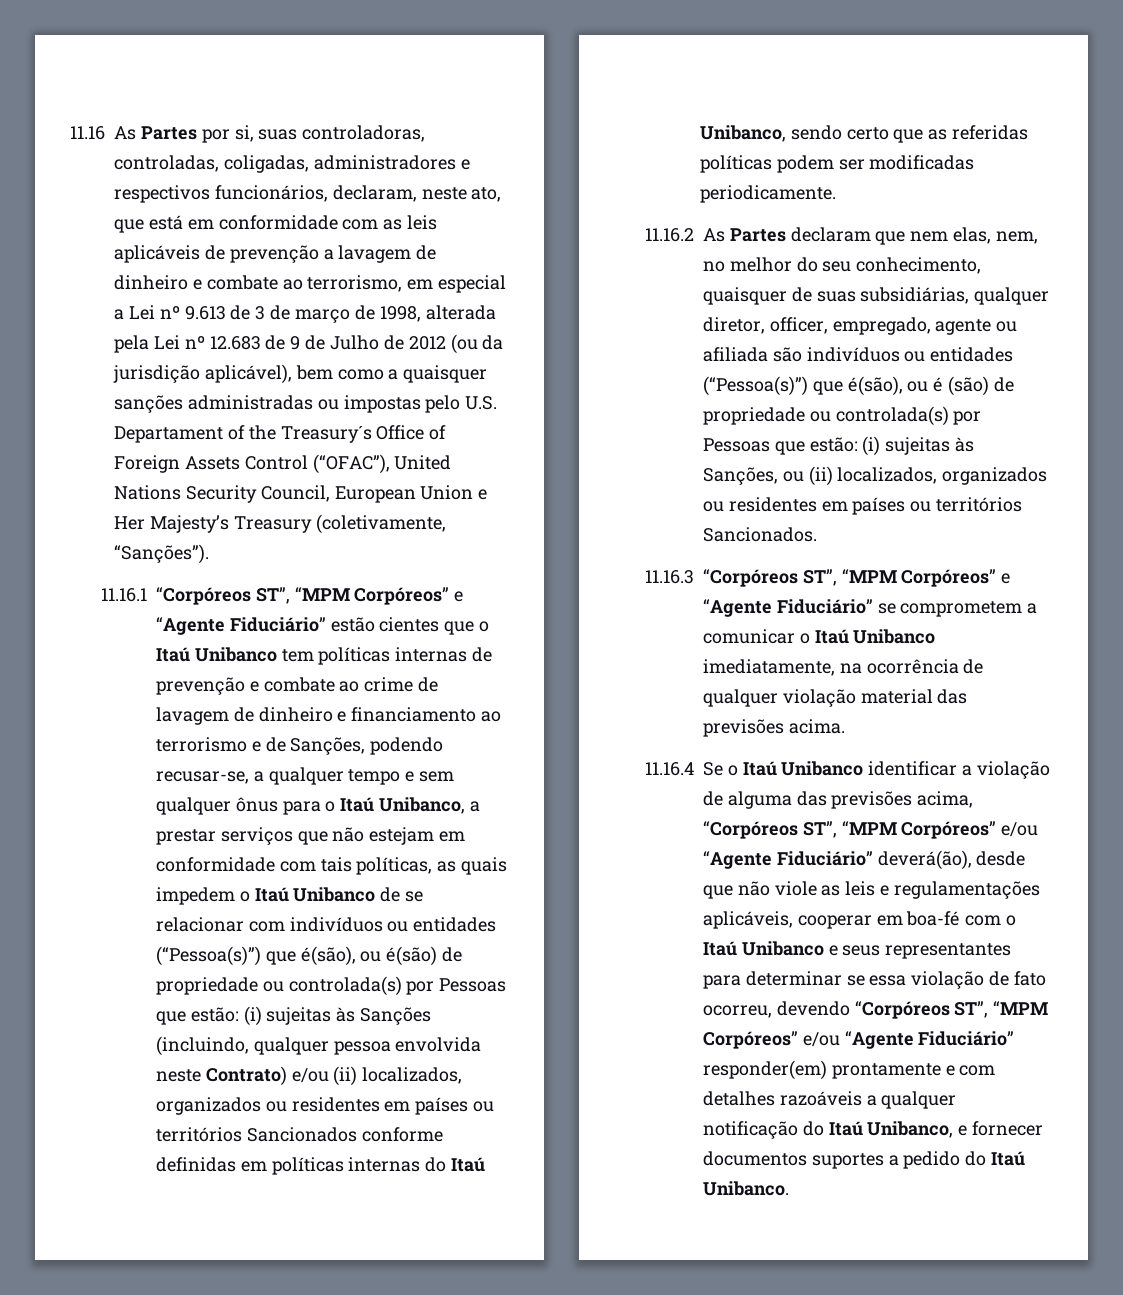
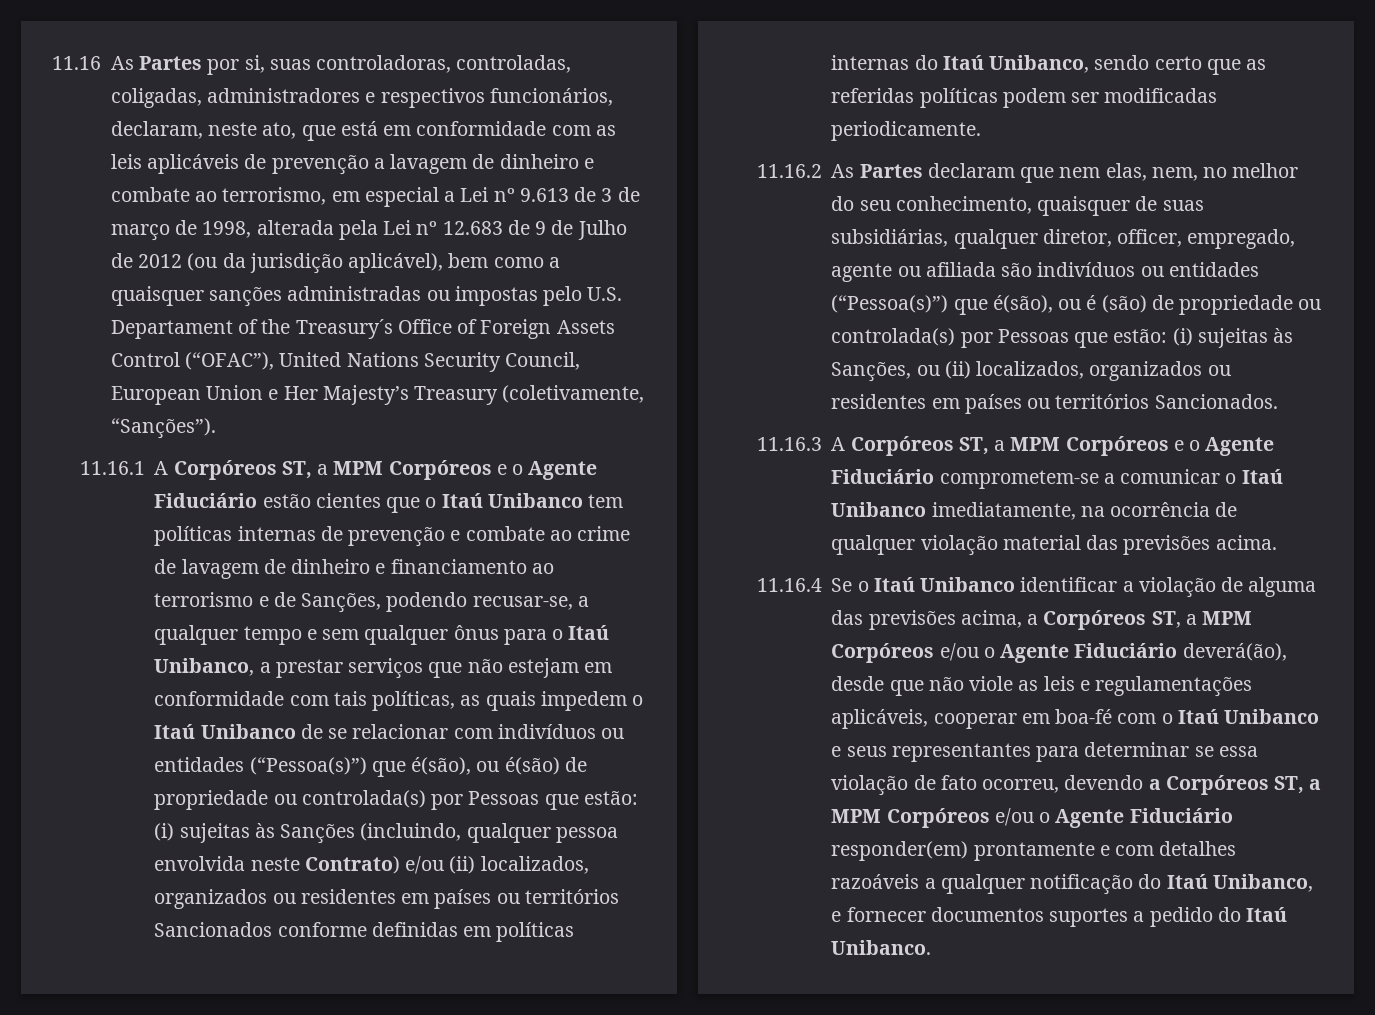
[155,587,464,605] [155,617,326,635] “Corpóreos ST”, “MPM Corpóreos” e “Agente Fiduciário” -> [154,460,598,480] [154,493,258,508] A Corpóreos ST, a MPM Corpóreos e o Agente Fiduciário
[702,569,1011,587] [702,599,1023,617] “Corpóreos ST”, “MPM Corpóreos” e “Agente Fiduciário” se comprometem -> [831,436,1275,456] [831,469,1099,489] A Corpóreos ST, a MPM Corpóreos e o Agente Fiduciário comprometem-se
[702,821,1039,839] [702,851,873,869] “Corpóreos ST”, “MPM Corpóreos” e/ou “Agente Fiduciário” -> [1027,610,1253,630] [831,643,1178,663] a Corpóreos ST, a MPM Corpóreos e/ou o Agente Fiduciário
[854,1001,1049,1019] [702,1031,1015,1049] “Corpóreos ST”, “MPM Corpóreos” e/ou “Agente Fiduciário” -> [1148,775,1322,795] [831,808,1233,828] a Corpóreos ST, a MPM Corpóreos e/ou o Agente Fiduciário

